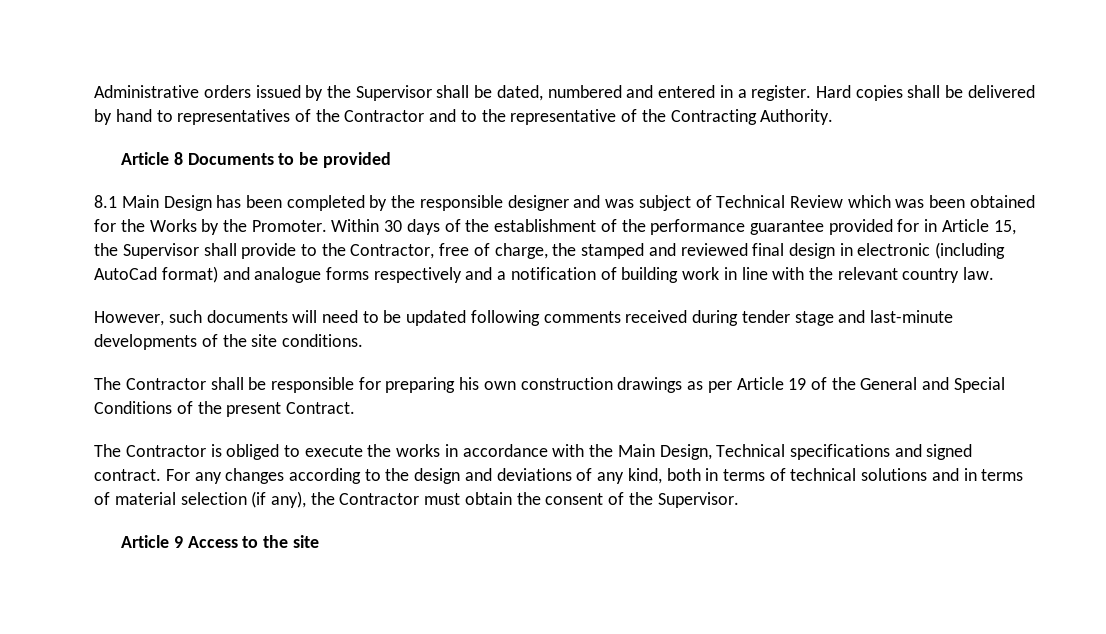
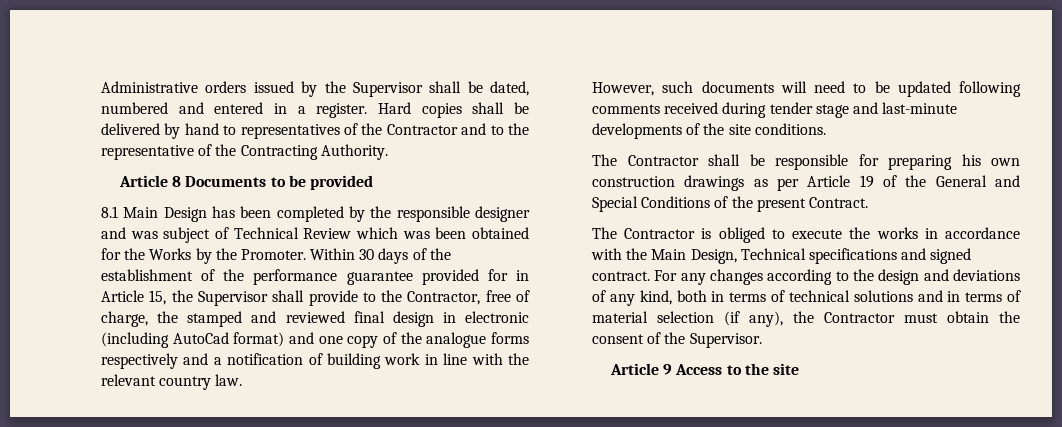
(250, 273) none -> [318,332,422,348] one copy of the

